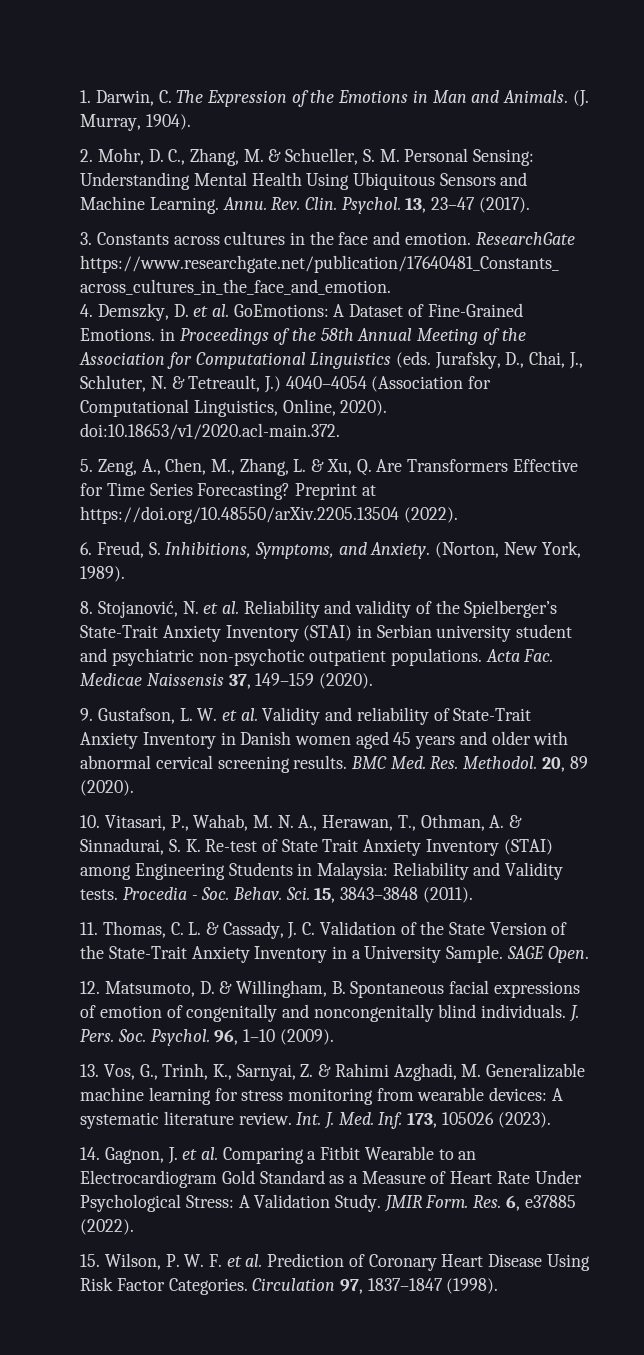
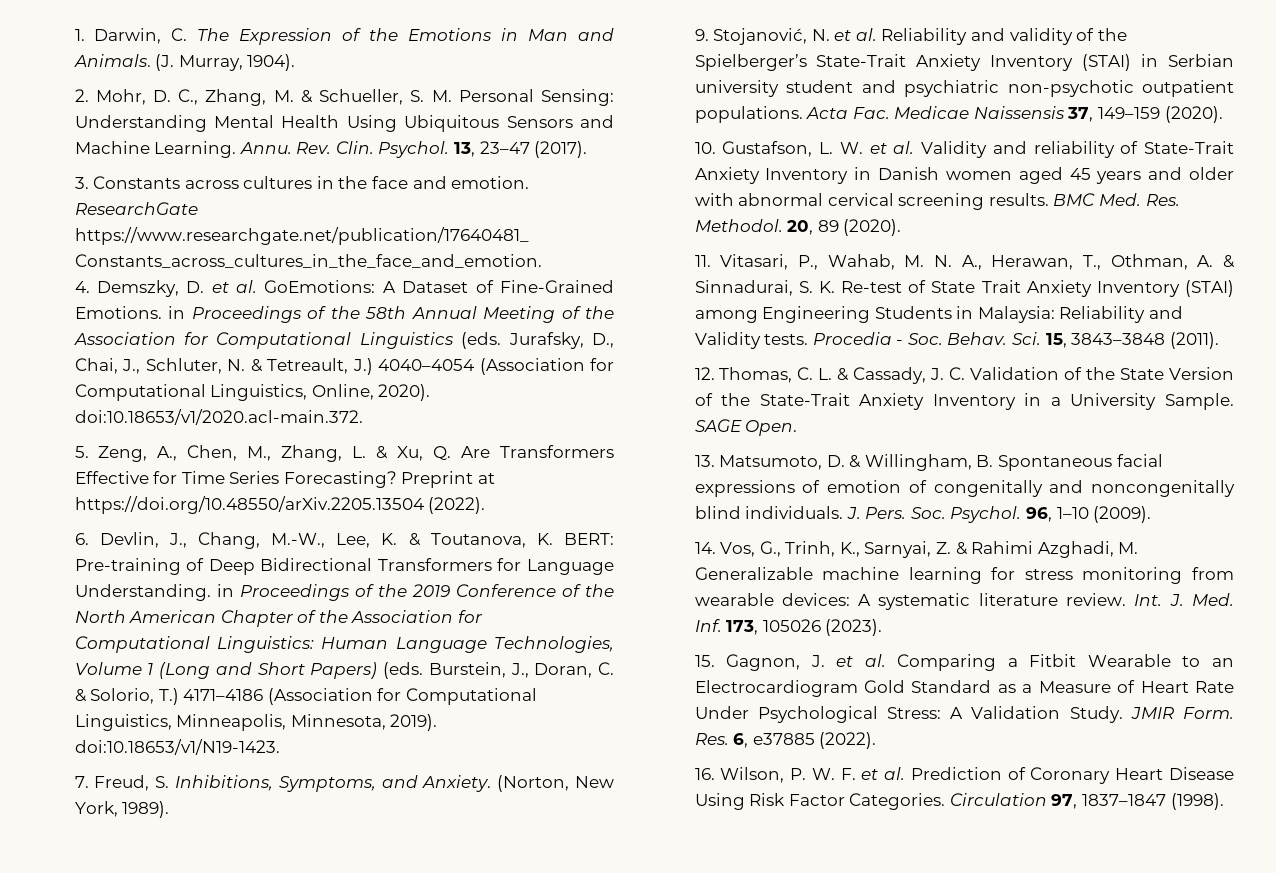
(93, 548) none -> [99,532,615,549] [74,558,615,575] [74,584,614,601] [74,610,484,627] [74,636,614,653] [74,662,614,679] [74,688,538,705] [74,714,438,731] [74,739,280,755] [74,776,89,788] Devlin, J., Chang, M.-W., Lee, K. & Toutanova, K. BERT: Pre-training of Deep Bidirectional Transformers for Language Understanding. in Proceedings of the 2019 Conference of the North American Chapter of the Association for Computational Linguistics: Human Language Technologies, Volume 1 (Long and Short Papers) (eds. Burstein, J., Doran, C. & Solorio, T.) 4171–4186 (Association for Computational Linguistics, Minneapolis, Minnesota, 2019). doi:10.18653/v1/N19-1423. // 7.
[80,601,94,614] 8. -> [694,29,709,41] 9.
[80,708,94,721] 9. -> [694,142,716,154] 10.
[80,815,101,828] 10. -> [694,255,711,267] 11.
[80,922,99,935] 11. -> [694,367,715,380] 12.
[80,981,101,994] 12. -> [694,455,715,467] 13.
[80,1064,100,1077] 13. -> [694,542,716,554] 14.
[80,1147,101,1160] 14. -> [694,655,715,667] 15.
[80,1254,101,1267] 15. -> [694,768,715,780] 16.

